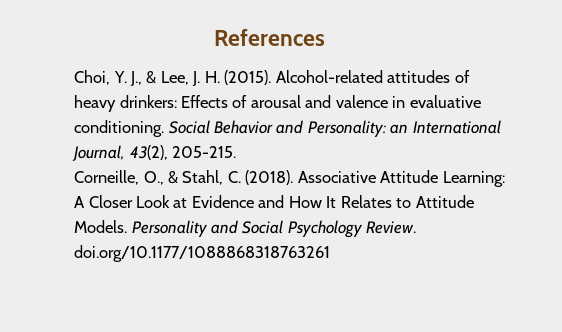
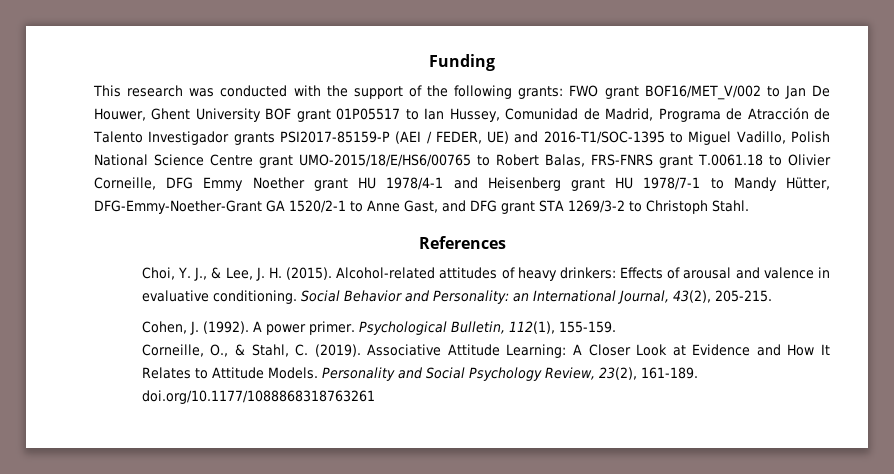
(213, 37) none -> [429,54,495,71] [93,85,830,100] [94,107,830,122] [93,131,831,145] [94,154,832,168] [94,177,830,191] [94,200,749,214] Funding // This research was conducted with the support of the following grants: FWO grant BOF16/MET_V/002 to Jan De Houwer, Ghent University BOF grant 01P05517 to Ian Hussey, Comunidad de Madrid, Programa de Atracción de Talento Investigador grants PSI2017-85159-P (AEI / FEDER, UE) and 2016-T1/SOC-1395 to Miguel Vadillo, Polish National Science Centre grant UMO-2015/18/E/HS6/00765 to Robert Balas, FRS-FNRS grant T.0061.18 to Olivier Corneille, DFG Emmy Noether grant HU 1978/4-1 and Heisenberg grant HU 1978/7-1 to Mandy Hütter, DFG-Emmy-Noether-Grant GA 1520/2-1 to Anne Gast, and DFG grant STA 1269/3-2 to Christoph Stahl. //
(237, 152) none -> [141,321,616,335] // Cohen, J. (1992). A power primer. Psychological Bulletin, 112(1), 155-159.
[245,170,294,185] (2018). -> [314,344,361,357] (2019).
[366,221,417,234] Review. -> [544,367,698,380] Review, 23(2), 161-189.

